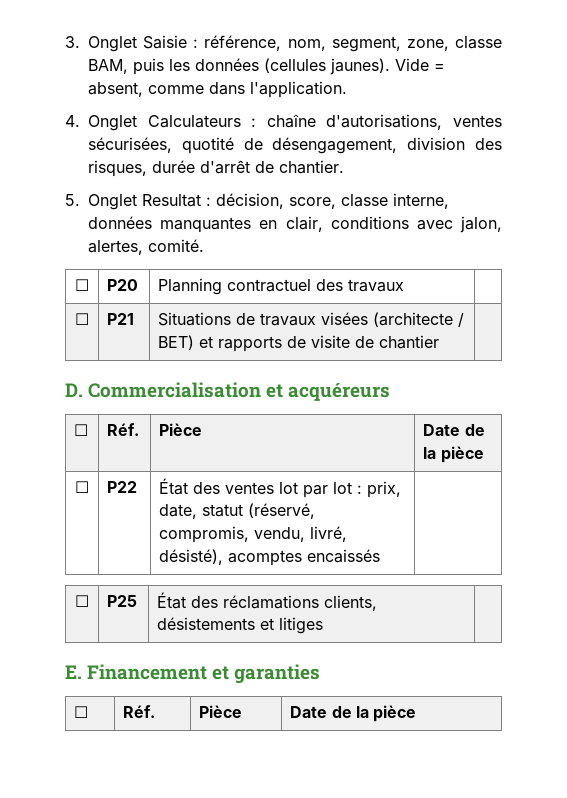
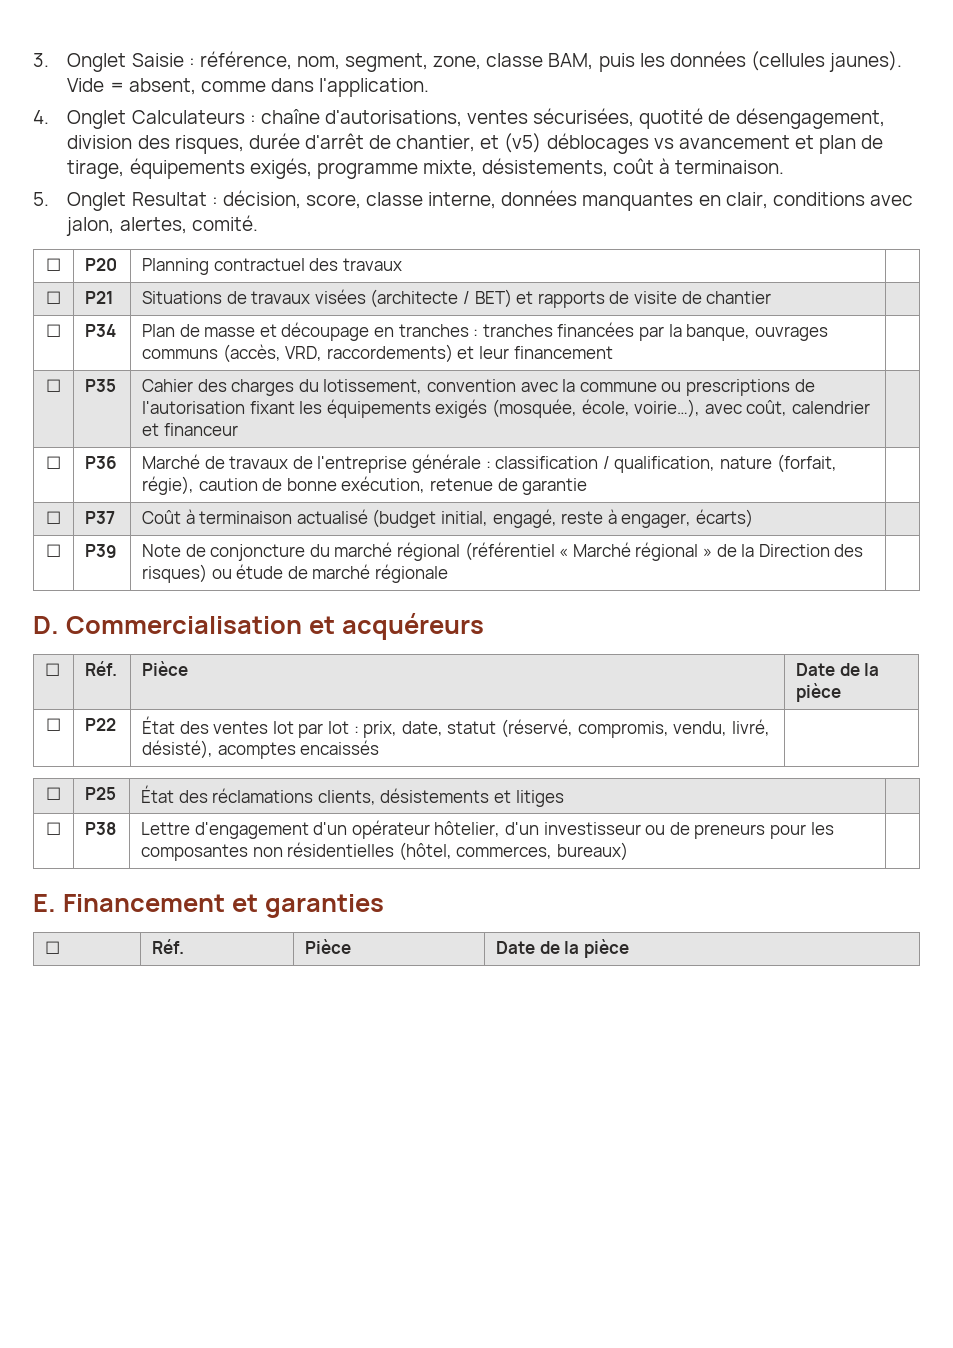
[279,160,344,174] chantier. -> [396,133,884,154] [67,158,785,179] chantier, et (v5) déblocages vs avancement et plan de tirage, équipements exigés, programme mixte, désistements, coût à terminaison.
(440, 342) none -> [46,324,61,337] [85,324,117,337] [142,322,828,341] [142,344,613,363] [46,379,61,392] [85,379,117,392] [142,379,815,396] [142,399,870,418] [142,423,238,436] [46,456,61,469] [85,456,118,469] [142,454,837,473] [142,476,588,495] [46,511,61,524] [85,511,116,524] [142,509,753,528] [46,544,61,557] [85,544,118,558] [142,542,864,561] [142,564,448,583] // ☐ | P34 | Plan de masse et découpage en tranches : tranches financées par la banque, ouvrages communs (accès, VRD, raccordements) et leur financement | // ☐ | P35 | Cahier des charges du lotissement, convention avec la commune ou prescriptions de l'autorisation fixant les équipements exigés (mosquée, école, voirie…), avec coût, calendrier et financeur | // ☐ | P36 | Marché de travaux de l'entreprise générale : classification / qualification, nature (forfait, régie), caution de bonne exécution, retenue de garantie | // ☐ | P37 | Coût à terminaison actualisé (budget initial, engagé, reste à engager, écarts) | // ☐ | P39 | Note de conjoncture du marché régional (référentiel « Marché régional » de la Direction des risques) ou étude de marché régionale |
(324, 625) none -> [46,822,61,835] [85,822,117,835] [141,820,834,839] [141,842,628,861] // ☐ | P38 | Lettre d'engagement d'un opérateur hôtelier, d'un investisseur ou de preneurs pour les composantes non résidentielles (hôtel, commerces, bureaux) |

